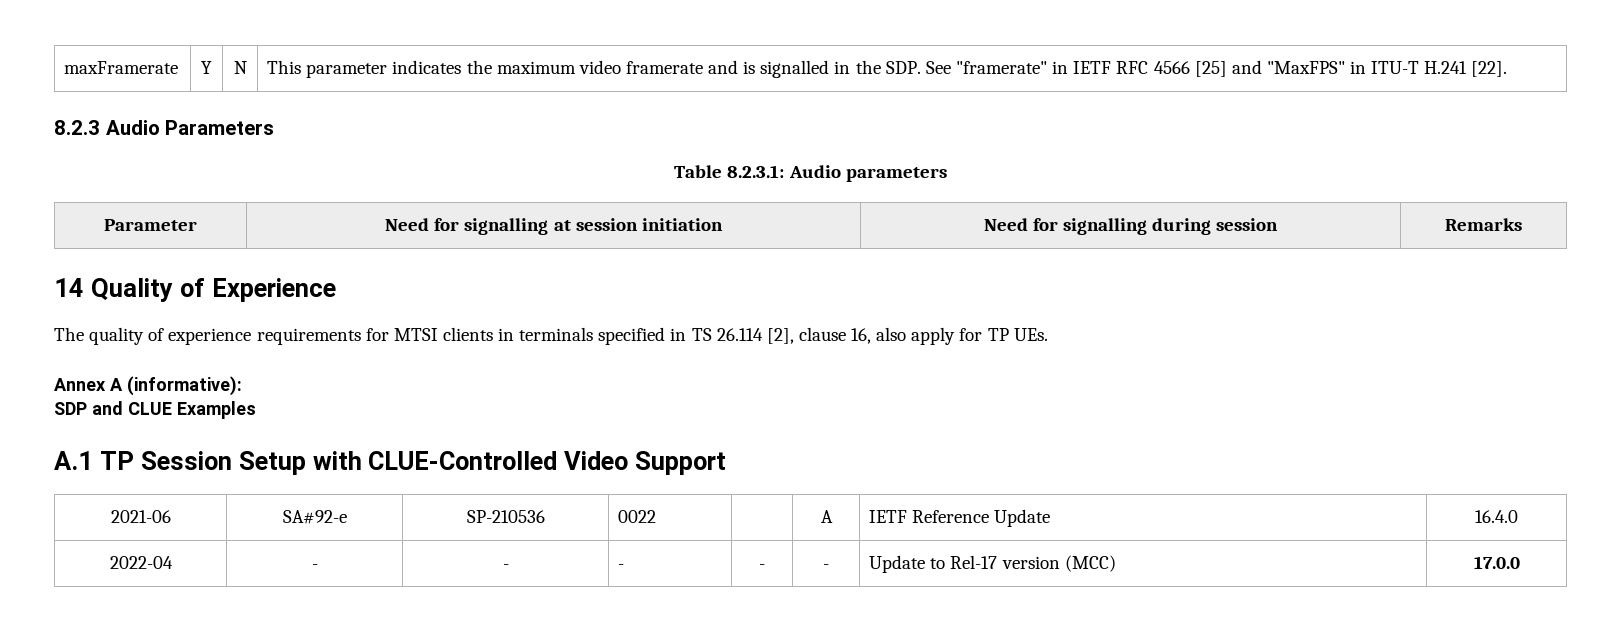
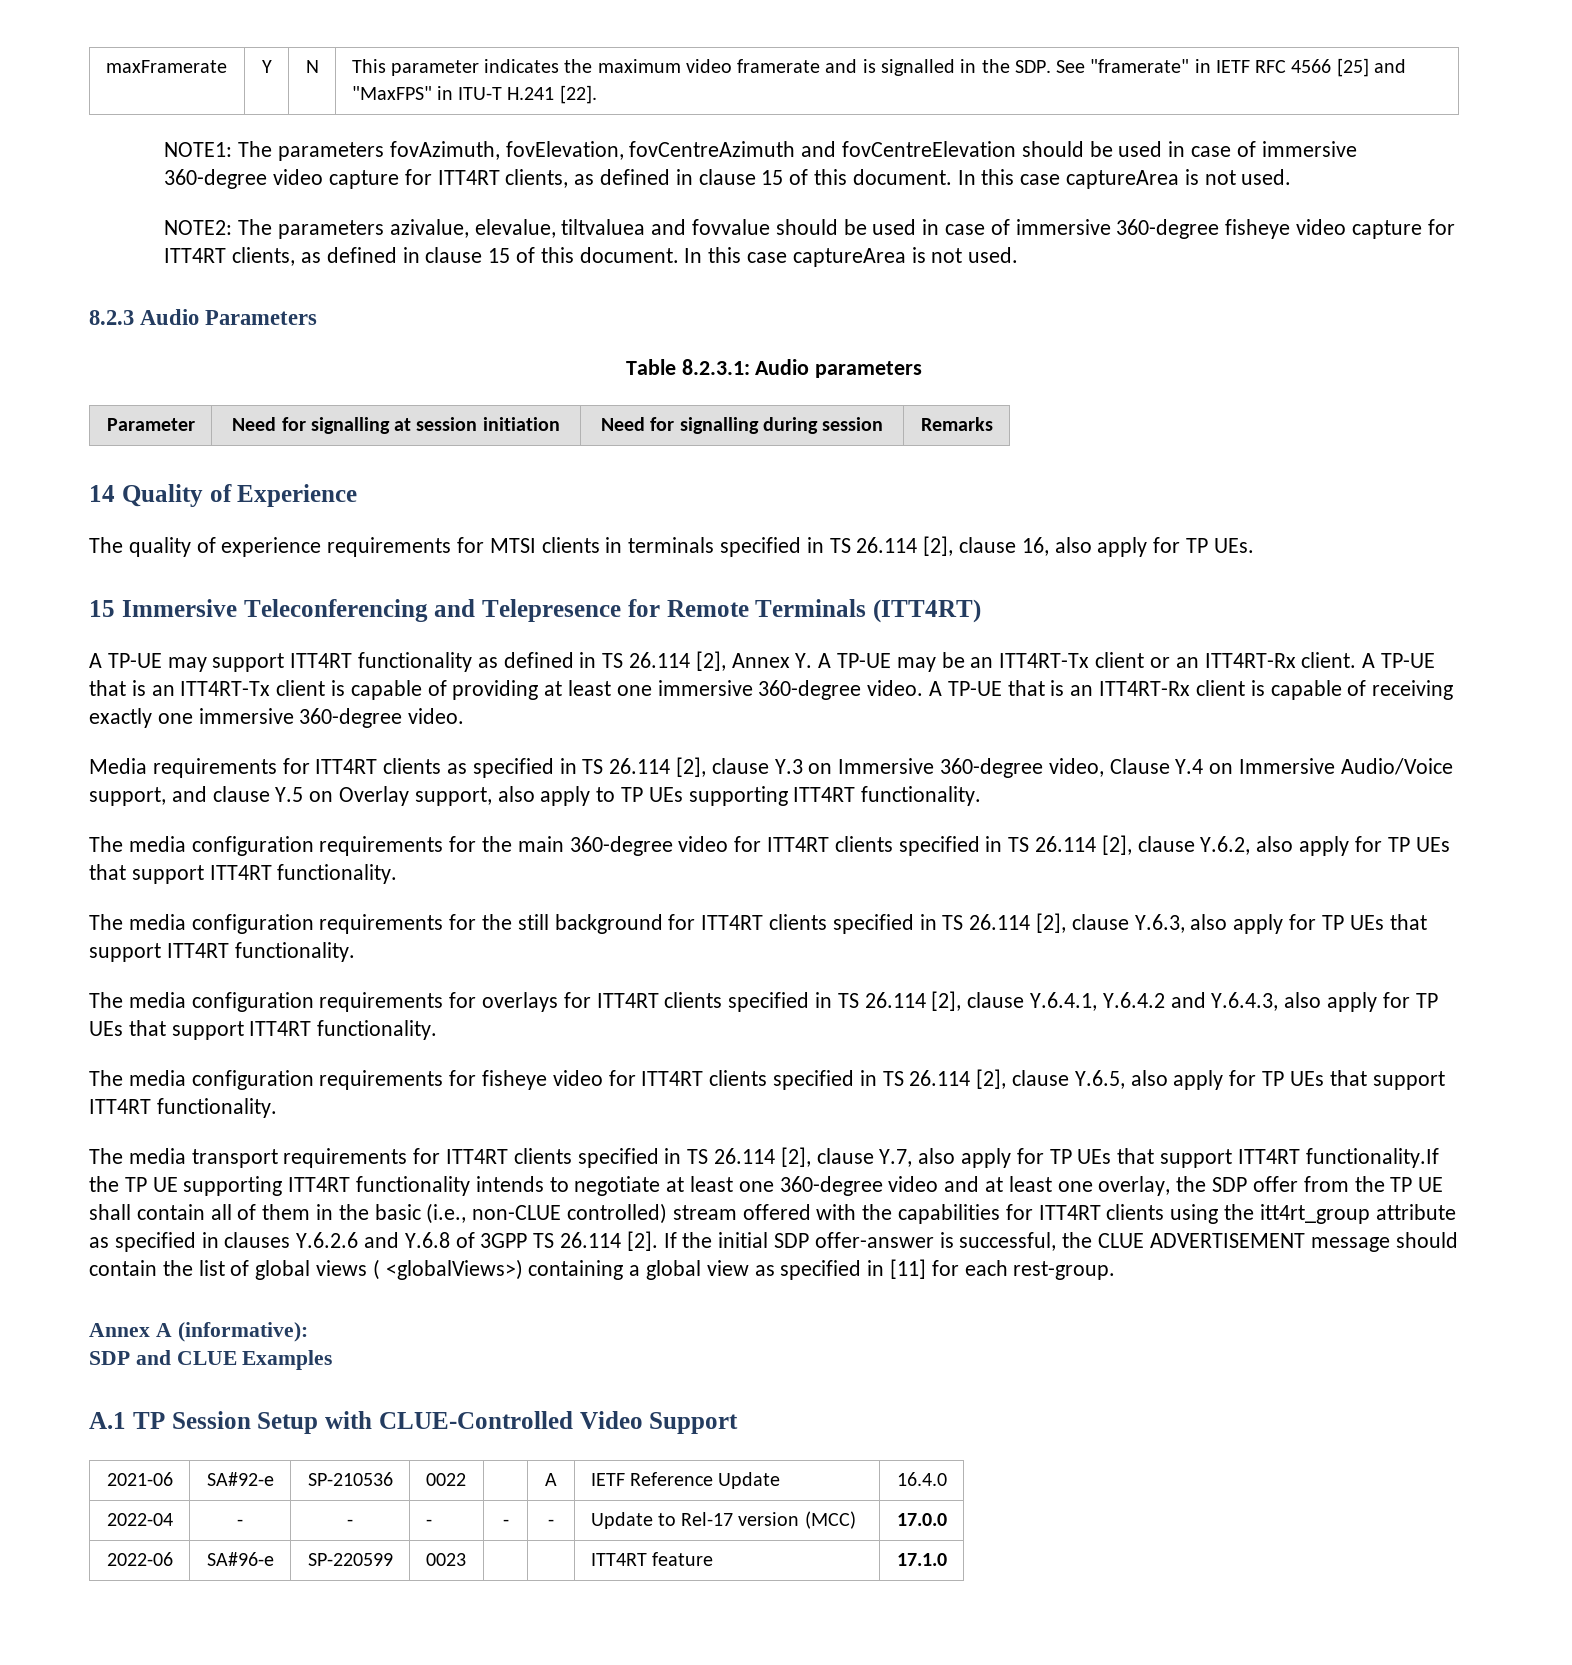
(1508, 69) none -> [164,141,1357,161] [164,169,1292,189] [164,219,1455,239] [164,247,1019,267] // NOTE1: The parameters fovAzimuth, fovElevation, fovCentreAzimuth and fovCentreElevation should be used in case of immersive 360-degree video capture for ITT4RT clients, as defined in clause 15 of this document. In this case captureArea is not used. // NOTE2: The parameters azivalue, elevalue, tiltvaluea and fovvalue should be used in case of immersive 360-degree fisheye video capture for ITT4RT clients, as defined in clause 15 of this document. In this case captureArea is not used.
(1048, 334) none -> [89,599,981,623] [89,651,1435,672] [89,680,1454,700] [89,708,465,728] [89,757,1453,778] [89,786,982,806] [89,835,1450,856] [89,864,398,884] [89,913,1427,934] [89,942,355,962] [89,991,1438,1012] [89,1020,438,1040] [89,1069,1445,1090] [89,1098,277,1118] [89,1147,1439,1168] [89,1176,1444,1196] [89,1203,1456,1224] [89,1231,1458,1252] [89,1259,1116,1280] // 15 Immersive Teleconferencing and Telepresence for Remote Terminals (ITT4RT) // A TP-UE may support ITT4RT functionality as defined in TS 26.114 [2], Annex Y. A TP-UE may be an ITT4RT-Tx client or an ITT4RT-Rx client. A TP-UE that is an ITT4RT-Tx client is capable of providing at least one immersive 360-degree video. A TP-UE that is an ITT4RT-Rx client is capable of receiving exactly one immersive 360-degree video. // Media requirements for ITT4RT clients as specified in TS 26.114 [2], clause Y.3 on Immersive 360-degree video, Clause Y.4 on Immersive Audio/Voice support, and clause Y.5 on Overlay support, also apply to TP UEs supporting ITT4RT functionality. // The media configuration requirements for the main 360-degree video for ITT4RT clients specified in TS 26.114 [2], clause Y.6.2, also apply for TP UEs that support ITT4RT functionality. // The media configuration requirements for the still background for ITT4RT clients specified in TS 26.114 [2], clause Y.6.3, also apply for TP UEs that support ITT4RT functionality. // The media configuration requirements for overlays for ITT4RT clients specified in TS 26.114 [2], clause Y.6.4.1, Y.6.4.2 and Y.6.4.3, also apply for TP UEs that support ITT4RT functionality. // The media configuration requirements for fisheye video for ITT4RT clients specified in TS 26.114 [2], clause Y.6.5, also apply for TP UEs that support ITT4RT functionality. // The media transport requirements for ITT4RT clients specified in TS 26.114 [2], clause Y.7, also apply for TP UEs that support ITT4RT functionality.If the TP UE supporting ITT4RT functionality intends to negotiate at least one 360-degree video and at least one overlay, the SDP offer from the TP UE shall contain all of them in the basic (i.e., non-CLUE controlled) stream offered with the capabilities for ITT4RT clients using the itt4rt_group attribute as specified in clauses Y.6.2.6 and Y.6.8 of 3GPP TS 26.114 [2]. If the initial SDP offer-answer is successful, the CLUE ADVERTISEMENT message should contain the list of global views ( <globalViews>) containing a global view as specified in [11] for each rest-group.
(1520, 562) none -> [106,1552,173,1566] [206,1552,274,1566] [307,1553,393,1566] [425,1553,466,1566] [590,1552,713,1566] [896,1553,947,1566] // 2022-06 | SA#96-e | SP-220599 | 0023 | | | ITT4RT feature | 17.1.0

